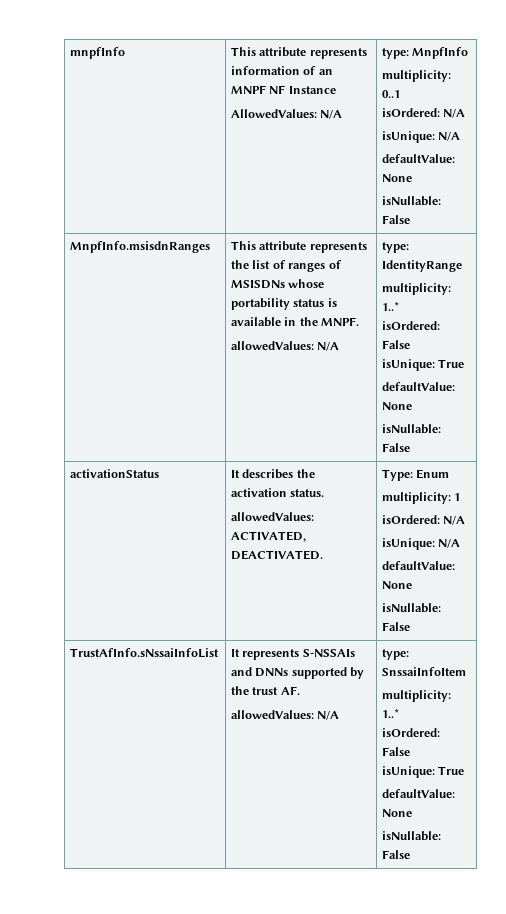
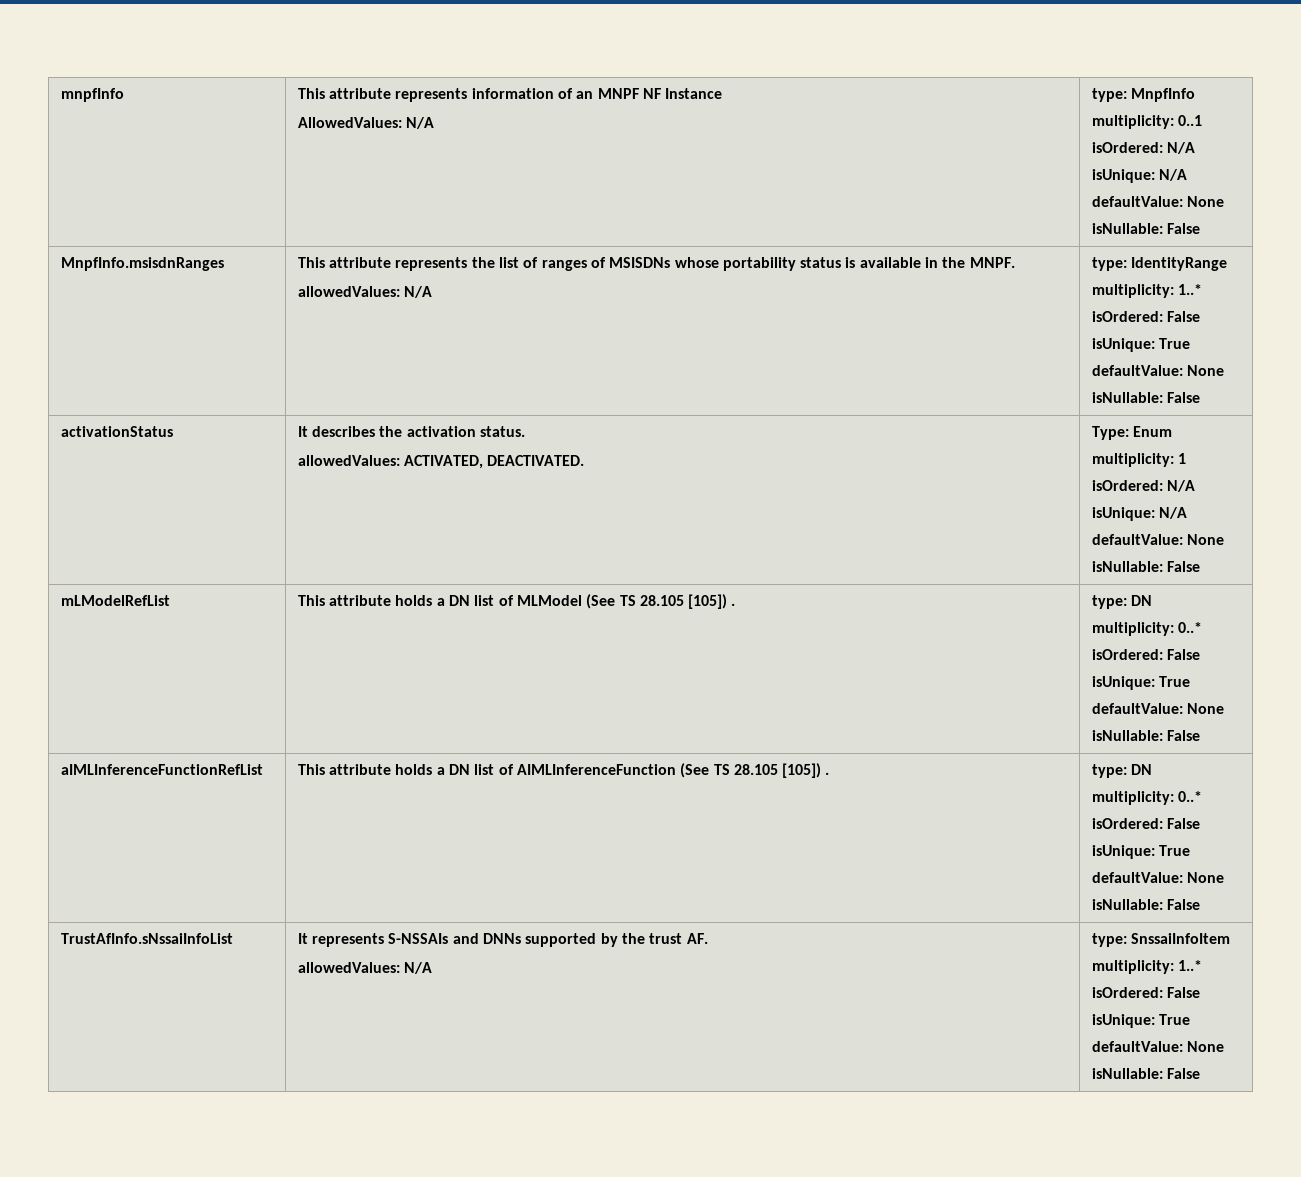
(411, 626) none -> [60,595,170,606] [297,594,736,609] [1091,595,1152,609] [1091,622,1202,636] [1091,649,1200,660] [1091,676,1190,690] [1091,703,1224,714] [1091,730,1200,741] [60,764,263,775] [297,763,830,778] [1091,764,1152,778] [1091,791,1202,805] [1091,818,1200,829] [1091,845,1190,859] [1091,872,1224,883] [1091,899,1200,910] // mLModelRefList | This attribute holds a DN list of MLModel (See TS 28.105 [105]) . | type: DN // multiplicity: 0..* // isOrdered: False // isUnique: True // defaultValue: None // isNullable: False // aIMLInferenceFunctionRefList | This attribute holds a DN list of AIMLInferenceFunction (See TS 28.105 [105]) . | type: DN // multiplicity: 0..* // isOrdered: False // isUnique: True // defaultValue: None // isNullable: False

